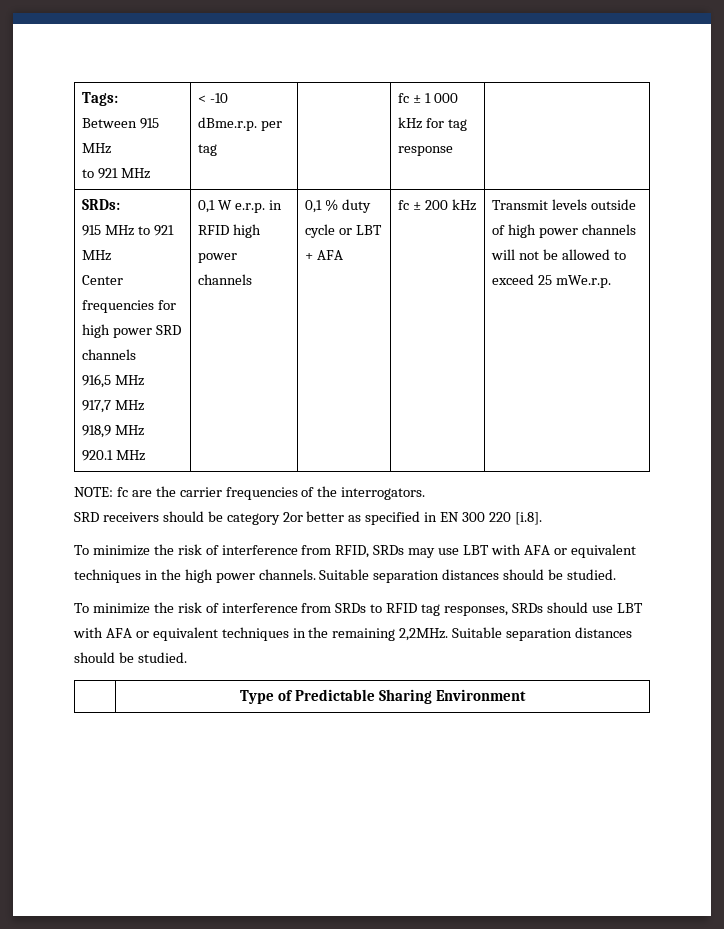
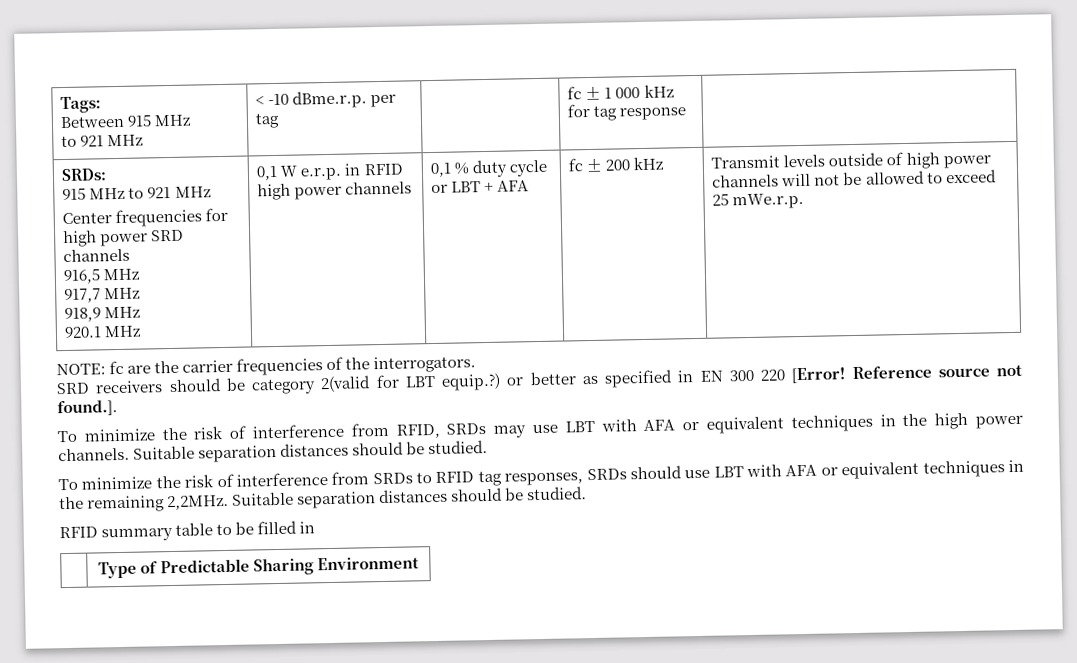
[282,512,303,522] 2or -> [320,372,525,393] 2(valid for LBT equip.?) or
[514,512,542,525] [i.8]. -> [791,364,1022,384] [57,400,118,417] [Error! Reference source not found.].
(187, 657) none -> [59,520,316,542] // RFID summary table to be filled in

